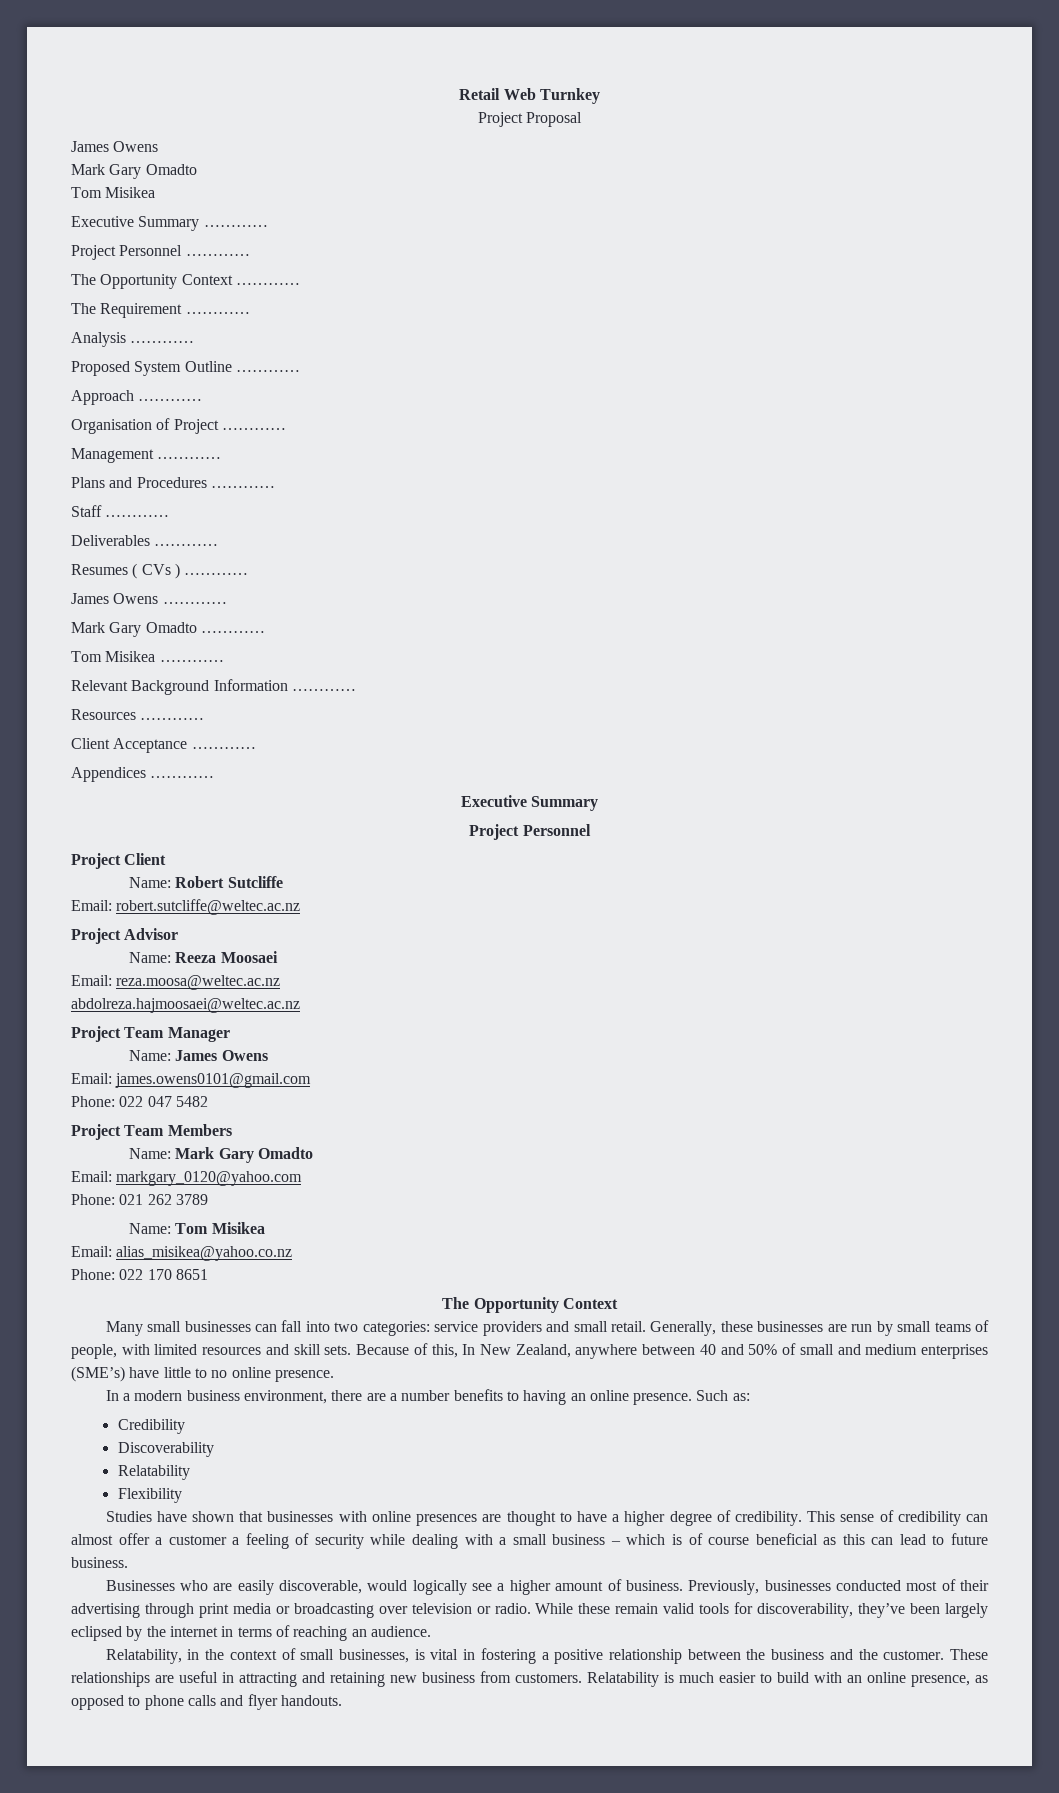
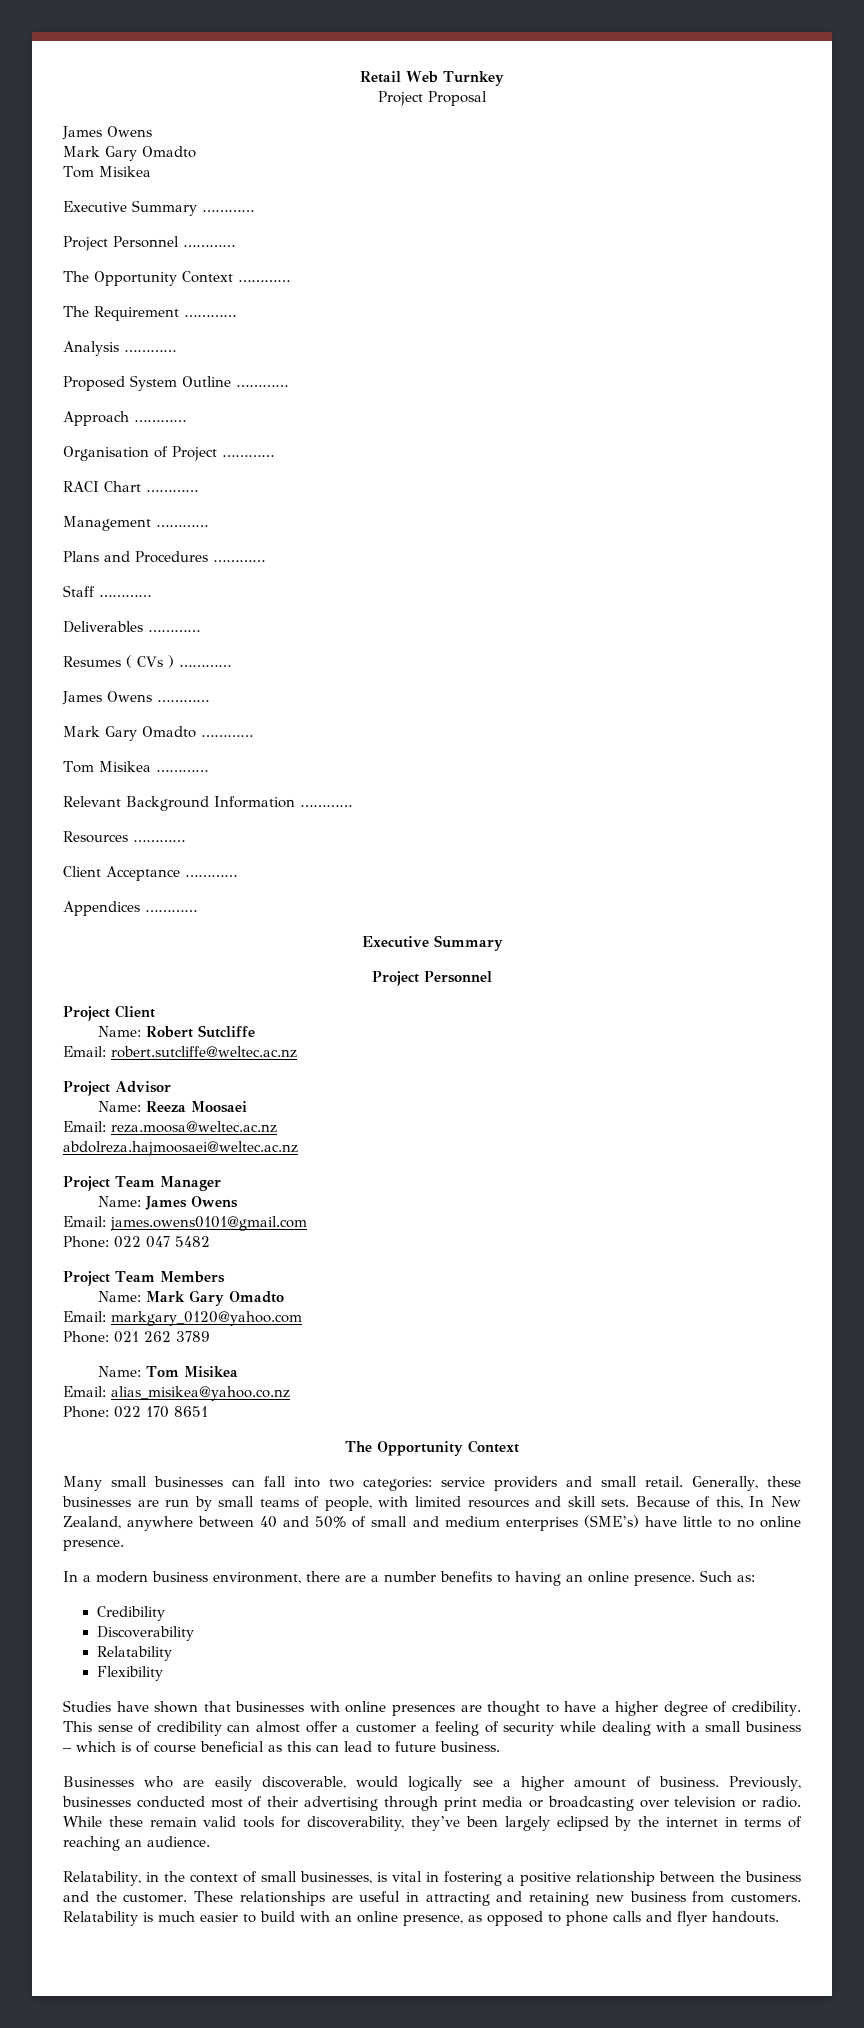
(286, 429) none -> [63,481,198,492] // RACI Chart …………

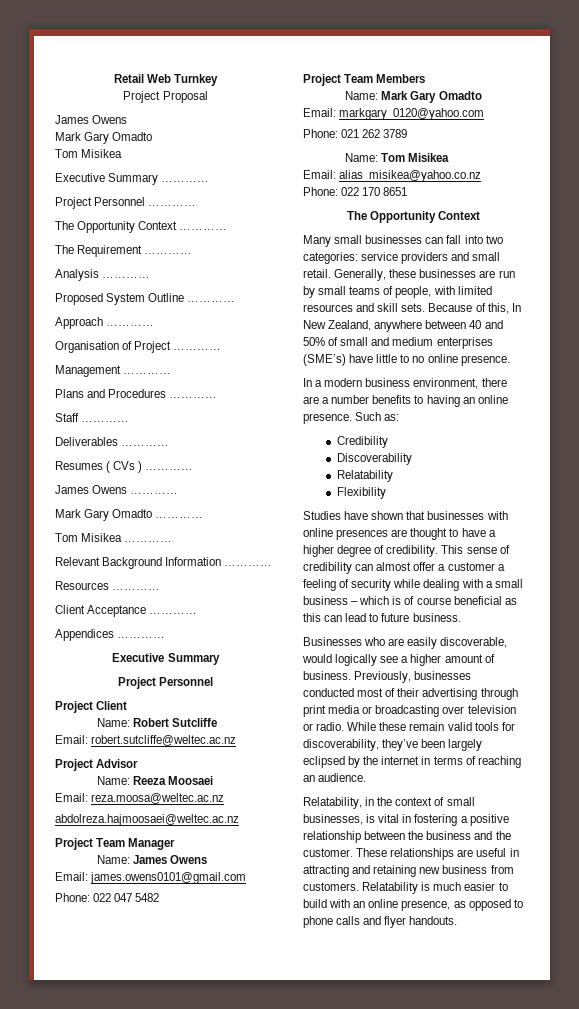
[63,481,198,492] // RACI Chart ………… -> (222, 349) none

